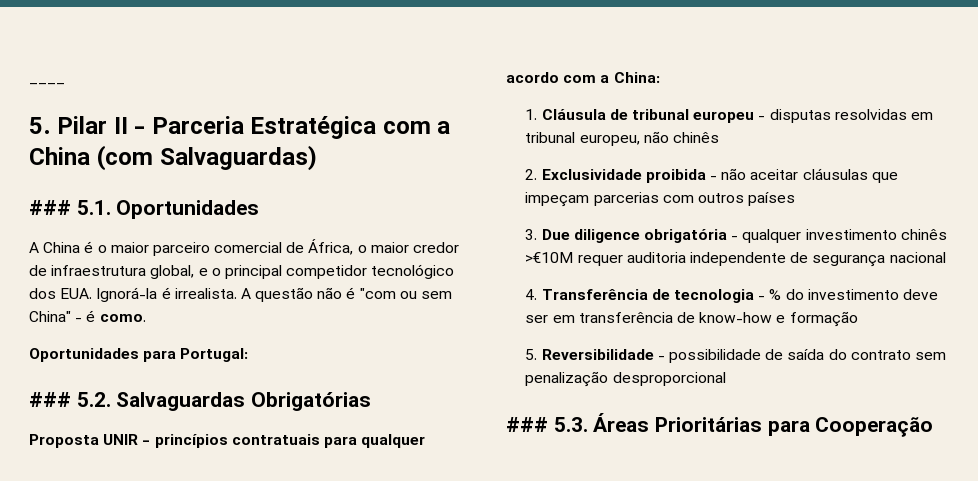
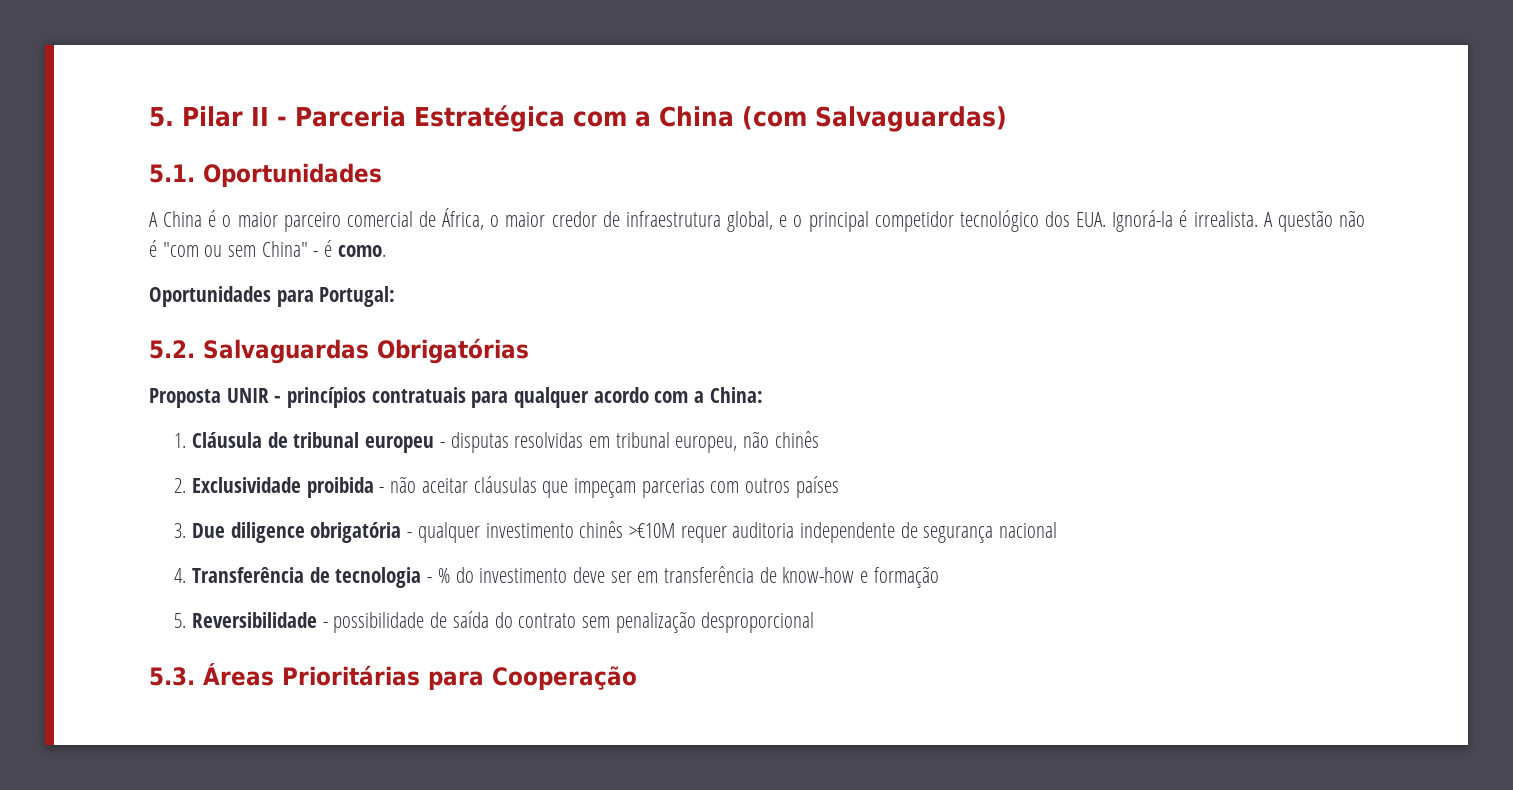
[29,83,65,85] ____ // -> (149, 117) none
[29,200,71,215] ### -> (1007, 119) none
[29,392,71,407] ### -> (396, 296) none
[506,417,548,432] ### -> (815, 622) none

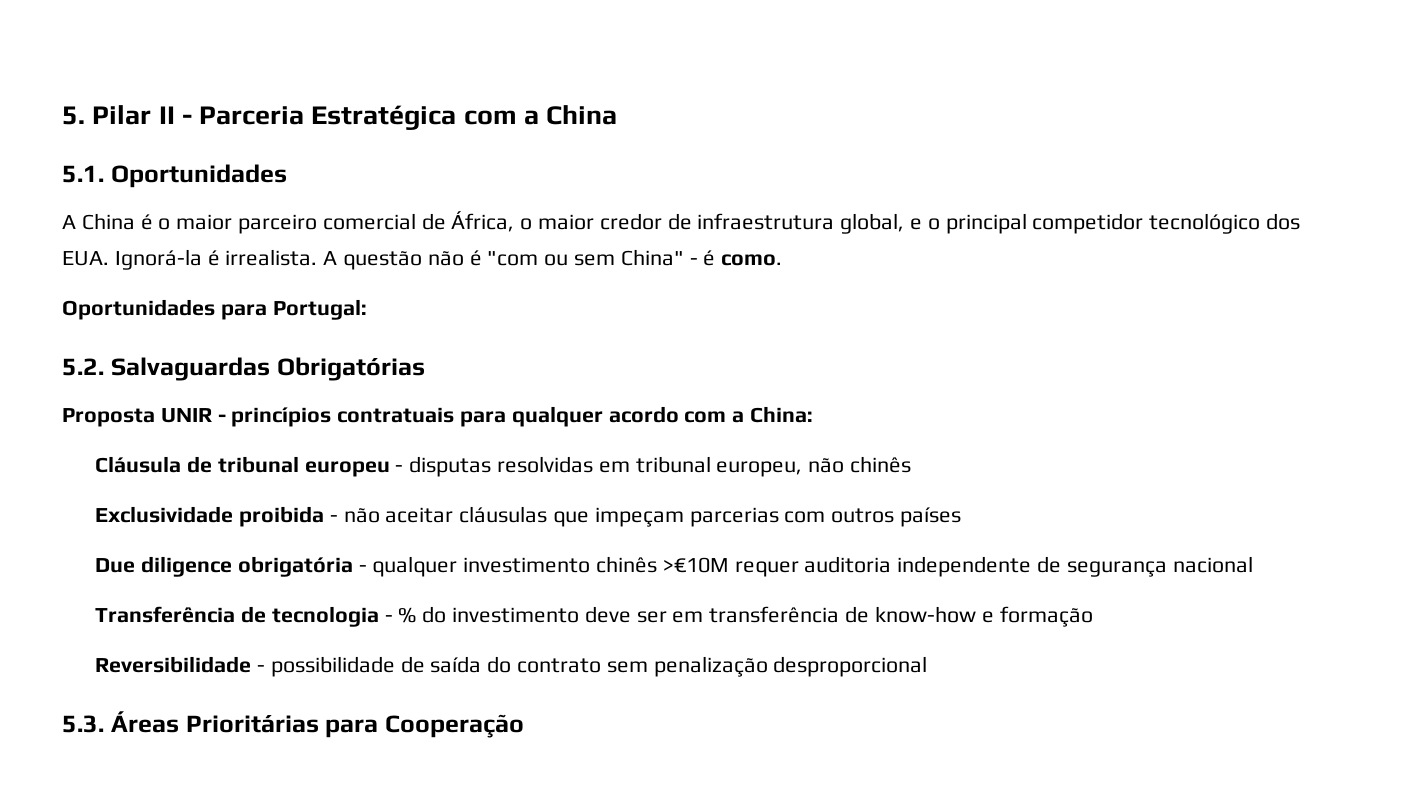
[741,106,1007,132] (com Salvaguardas) -> (618, 115) none
[174,433,187,448] 1. -> (814, 414) none
[174,478,187,493] 2. -> (912, 464) none
[174,523,187,538] 3. -> (962, 517) none
[174,568,187,583] 4. -> (1253, 564) none
[174,613,187,628] 5. -> (1093, 616) none

